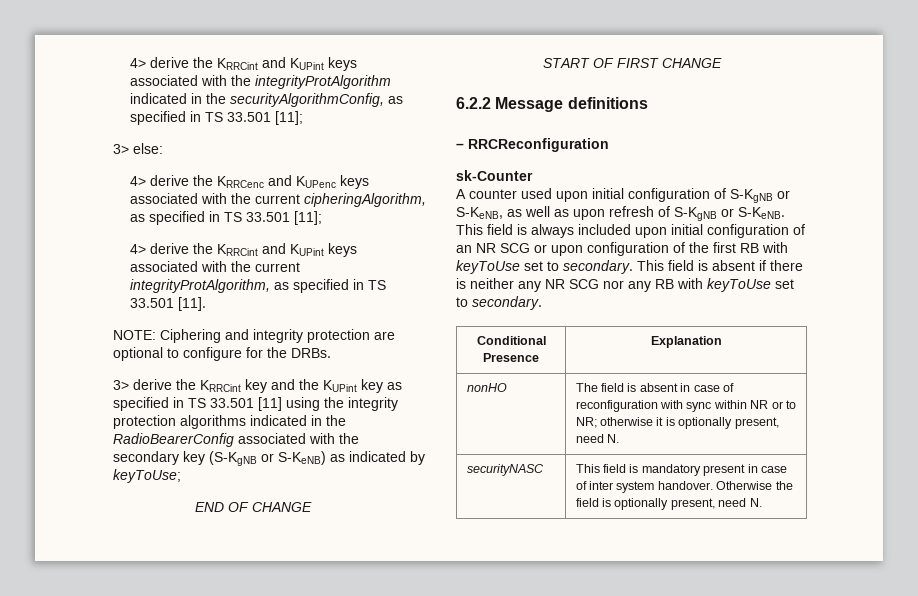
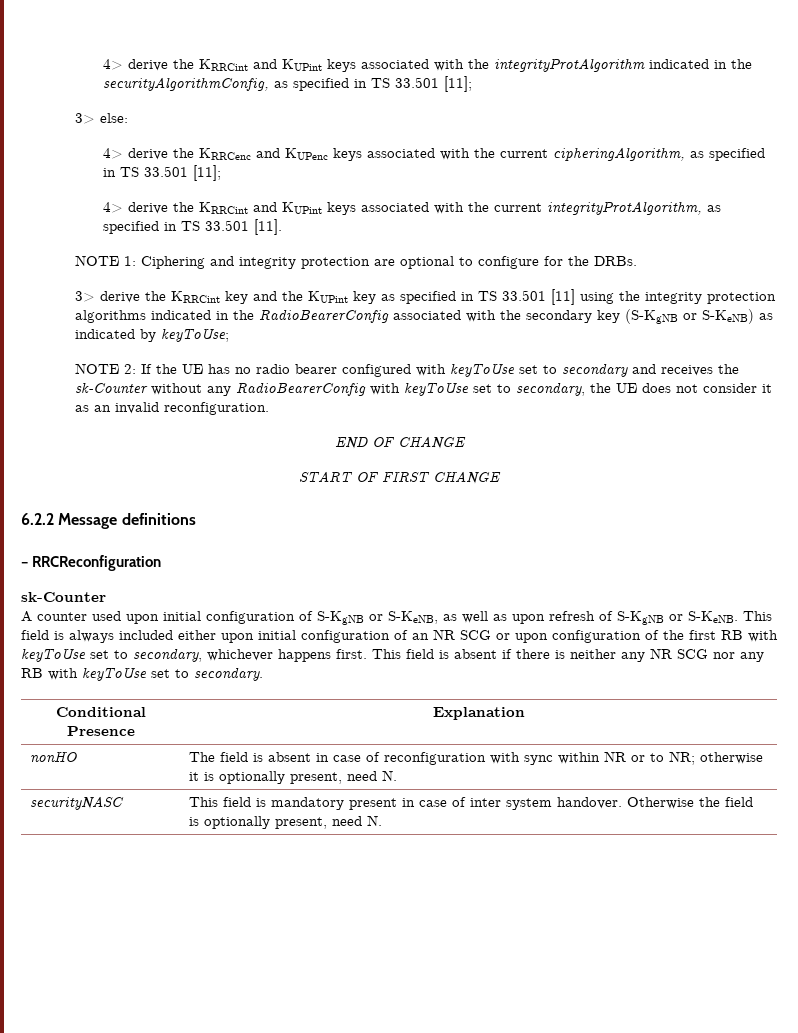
[112,330,156,340] NOTE: -> [75,255,137,266] NOTE 1:
(181, 476) none -> [75,363,740,377] [75,382,773,396] [75,402,270,415] // NOTE 2: If the UE has no radio bearer configured with keyToUse set to secondary and receives the sk-Counter without any RadioBearerConfig with keyToUse set to secondary, the UE does not consider it as an invalid reconfiguration.
(631, 229) none -> [178,630,216,640] either
[563,260,633,274] secondary. -> [133,648,367,662] secondary, whichever happens first.

